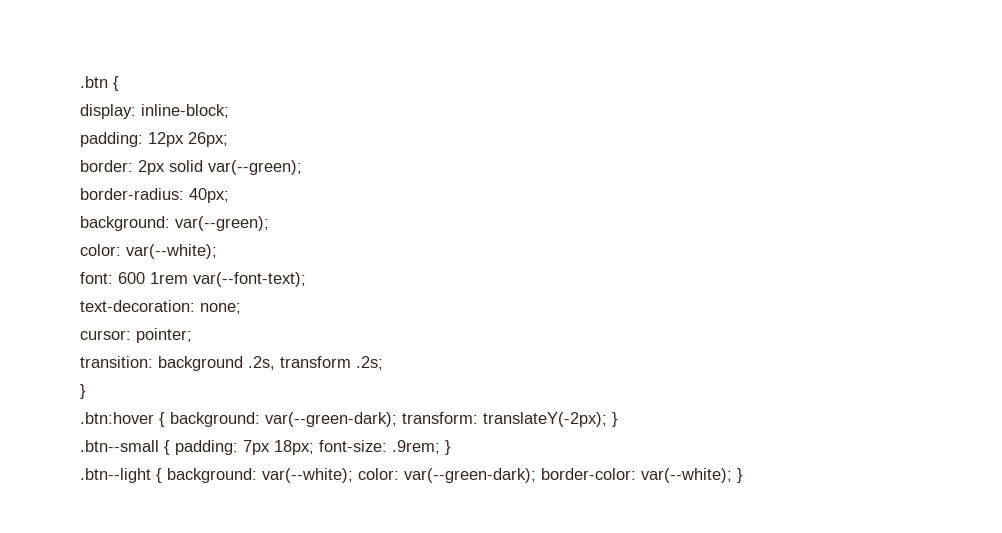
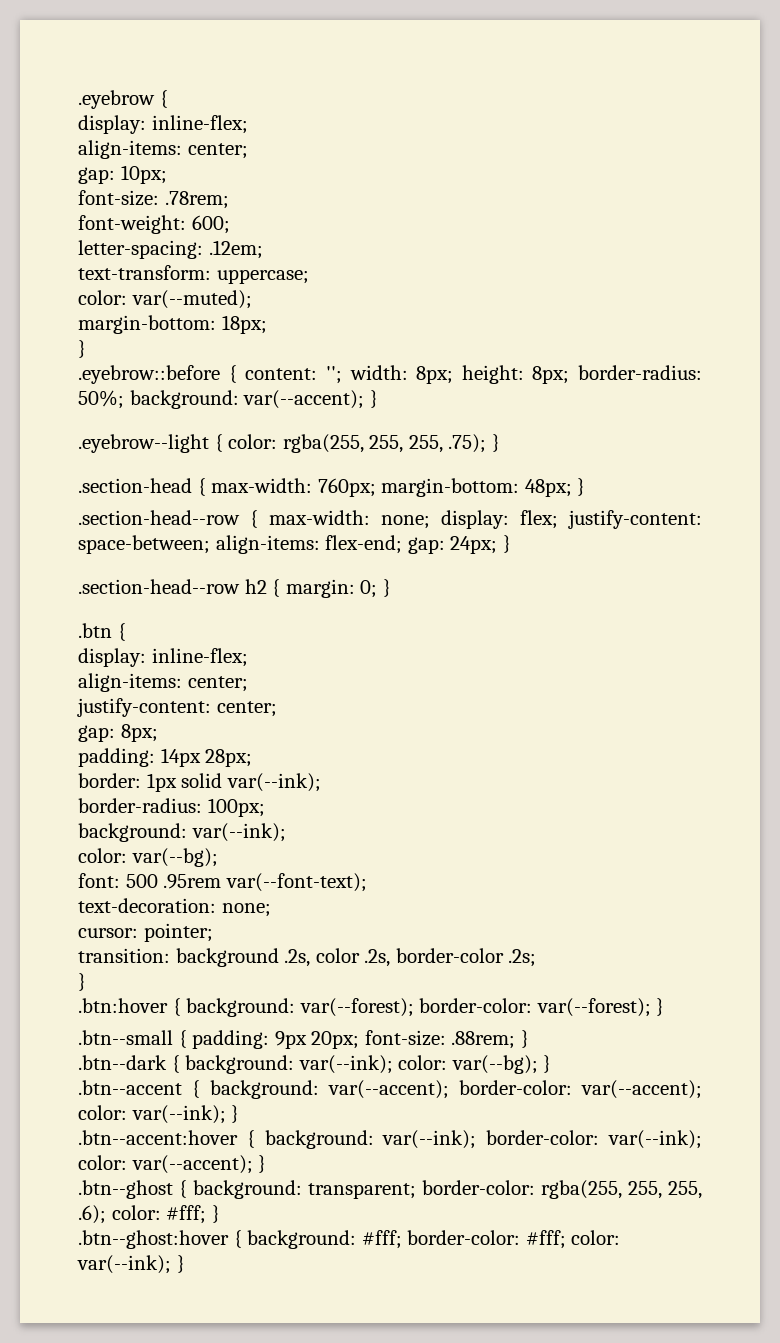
[80,76,119,91] [80,104,229,119] [80,132,228,147] .btn { // display: inline-block; // padding: 12px 26px; -> [78,90,168,109] [78,115,248,134] [78,140,248,159] [78,165,167,184] [78,190,229,209] [78,215,230,234] [78,240,263,259] [78,265,309,284] [78,290,252,309] [78,315,267,334] [78,340,86,358] [78,365,702,384] [78,390,378,409] [78,434,500,453] [78,478,586,497] [78,510,702,529] [78,535,511,554] [78,579,391,598] [78,623,126,641] [78,648,248,667] [78,673,248,692] [77,698,277,717] [78,724,158,742] [78,748,253,767] .eyebrow { // display: inline-flex; // align-items: center; // gap: 10px; // font-size: .78rem; // font-weight: 600; // letter-spacing: .12em; // text-transform: uppercase; // color: var(--muted); // margin-bottom: 18px; // } // .eyebrow::before { content: ''; width: 8px; height: 8px; border-radius: 50%; background: var(--accent); } // .eyebrow--light { color: rgba(255, 255, 255, .75); } // .section-head { max-width: 760px; margin-bottom: 48px; } // .section-head--row { max-width: none; display: flex; justify-content: space-between; align-items: flex-end; gap: 24px; } // .section-head--row h2 { margin: 0; } // .btn { // display: inline-flex; // align-items: center; // justify-content: center; // gap: 8px; // padding: 14px 28px;
[138,160,302,175] [80,188,229,203] [80,216,269,231] [80,244,217,259] 2px solid var(--green); // border-radius: 40px; // background: var(--green); // color: var(--white); -> [146,773,321,792] [78,798,265,817] [78,823,286,842] [78,848,218,867] 1px solid var(--ink); // border-radius: 100px; // background: var(--ink); // color: var(--bg);
[118,272,188,284] 600 1rem -> [125,874,222,889] 500 .95rem
[280,356,351,368] transform -> [315,948,504,967] color .2s, border-color
[265,412,607,427] var(--green-dark); transform: translateY(-2px); -> [299,998,651,1017] var(--forest); border-color: var(--forest);
[243,440,451,455] [80,468,732,483] 7px 18px; font-size: .9rem; } // .btn--light { background: var(--white); color: var(--green-dark); border-color: var(--white); -> [274,1030,529,1049] [78,1055,552,1074] [78,1080,702,1099] [78,1105,240,1124] [78,1130,702,1149] [78,1155,267,1174] [78,1180,702,1199] [78,1205,220,1224] [78,1230,621,1249] [77,1255,171,1274] 9px 20px; font-size: .88rem; } // .btn--dark { background: var(--ink); color: var(--bg); } // .btn--accent { background: var(--accent); border-color: var(--accent); color: var(--ink); } // .btn--accent:hover { background: var(--ink); border-color: var(--ink); color: var(--accent); } // .btn--ghost { background: transparent; border-color: rgba(255, 255, 255, .6); color: #fff; } // .btn--ghost:hover { background: #fff; border-color: #fff; color: var(--ink);

